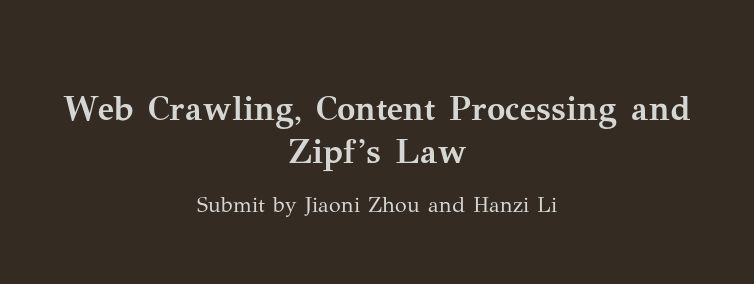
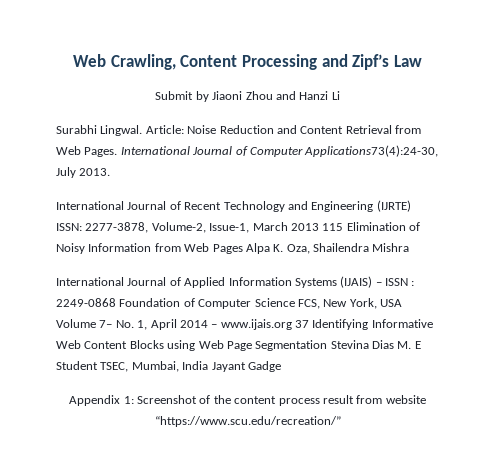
(557, 204) none -> [56,125,421,136] [56,145,439,157] [56,167,111,178] [56,200,411,212] [56,222,420,233] [56,243,410,254] [56,276,415,288] [56,298,402,309] [56,319,433,330] [56,340,421,351] [56,361,281,372] [69,395,426,406] [154,416,341,427] // Surabhi Lingwal. Article: Noise Reduction and Content Retrieval from Web Pages. International Journal of Computer Applications73(4):24-30, July 2013. // International Journal of Recent Technology and Engineering (IJRTE) ISSN: 2277-3878, Volume-2, Issue-1, March 2013 115 Elimination of Noisy Information from Web Pages Alpa K. Oza, Shailendra Mishra // International Journal of Applied Information Systems (IJAIS) – ISSN : 2249-0868 Foundation of Computer Science FCS, New York, USA Volume 7– No. 1, April 2014 – www.ijais.org 37 Identifying Informative Web Content Blocks using Web Page Segmentation Stevina Dias M. E Student TSEC, Mumbai, India Jayant Gadge // Appendix 1: Screenshot of the content process result from website “https://www.scu.edu/recreation/”

